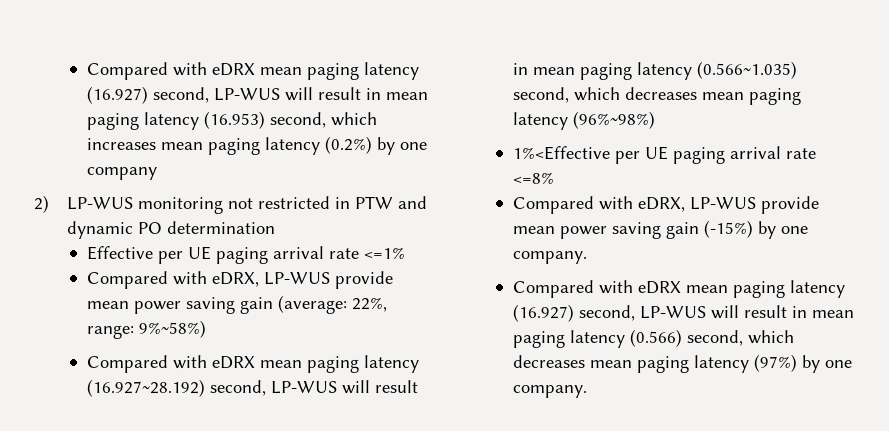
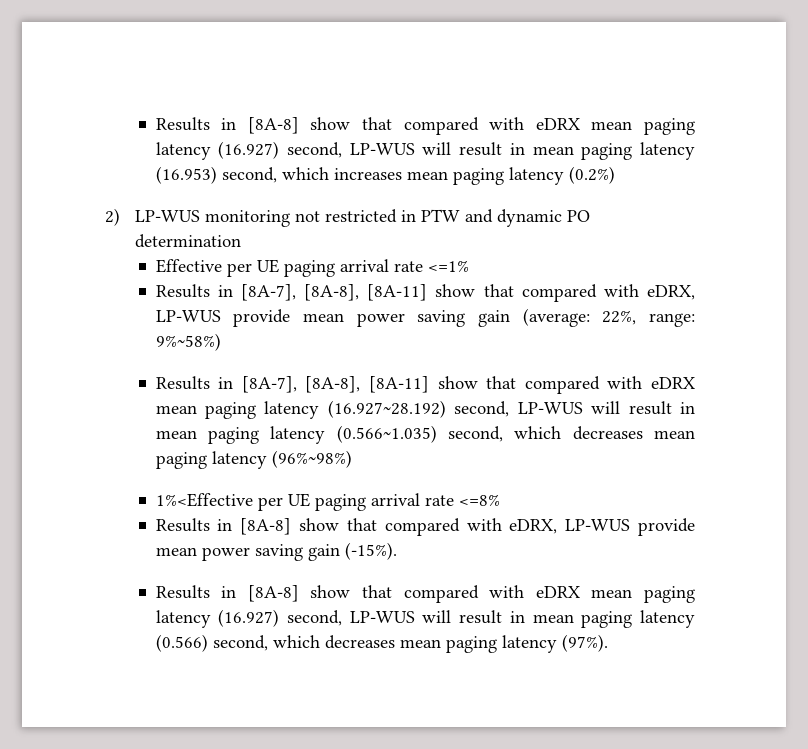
[86,62,168,80] Compared -> [155,117,479,135] Results in [8A-8] show that compared
[376,137,427,155] [86,167,157,180] by one company -> (615, 175) none
[86,271,168,289] Compared -> [155,284,597,302] Results in [8A-7], [8A-8], [8A-11] show that compared
[86,355,168,373] Compared -> [155,376,600,394] Results in [8A-7], [8A-8], [8A-11] show that compared
[512,196,819,214] [512,220,808,239] [512,251,587,264] [512,280,594,298] Compared with eDRX, LP-WUS provide mean power saving gain (-15%) by one company. // Compared -> [155,518,695,536] [155,542,397,561] [155,585,479,603] Results in [8A-8] show that compared with eDRX, LP-WUS provide mean power saving gain (-15%). // Results in [8A-8] show that compared
[753,354,852,373] [512,385,587,398] (97%) by one company. -> [561,634,608,652] (97%).

